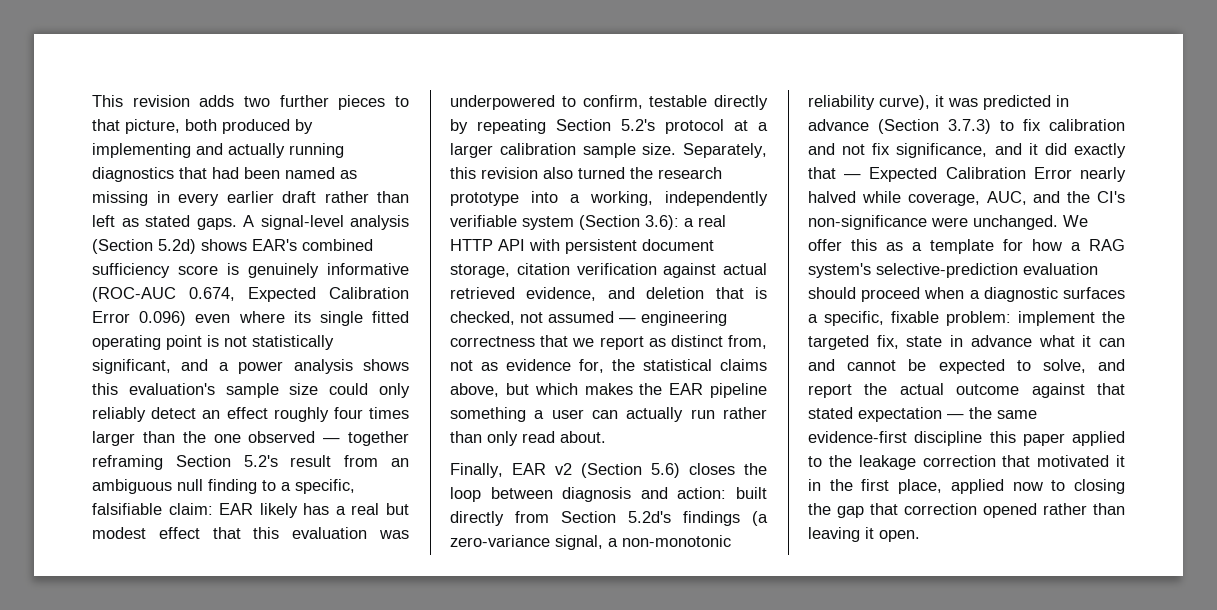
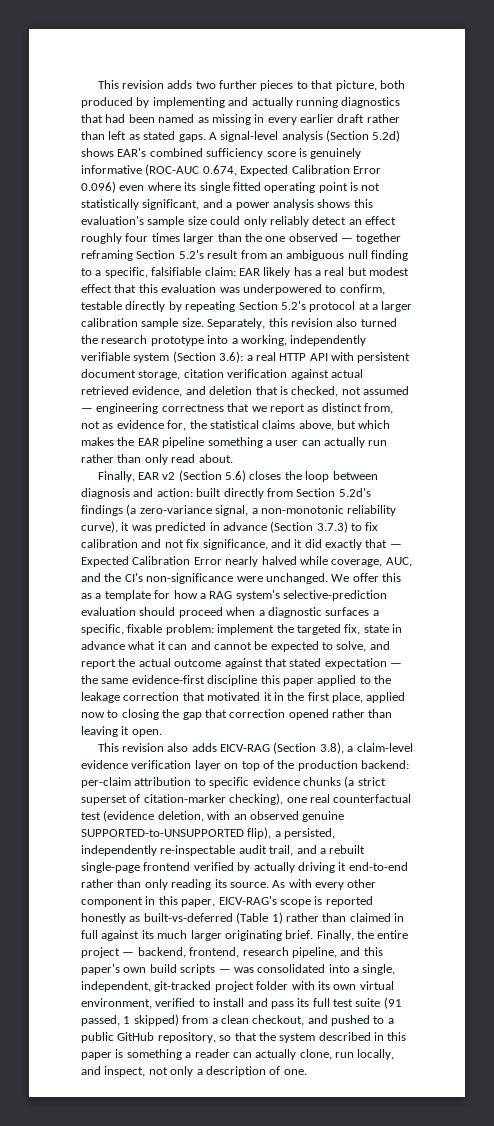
(920, 536) none -> [97,742,413,754] [81,760,409,771] [81,776,386,788] [81,793,412,805] [81,810,345,822] [81,827,336,839] [81,845,366,856] [81,862,408,873] [81,879,377,890] [81,896,373,907] [81,912,404,924] [81,930,409,941] [81,947,383,958] [81,964,396,975] [81,981,394,992] [81,997,402,1009] [81,1014,394,1026] [81,1032,407,1043] [81,1049,395,1060] [81,1066,307,1077] // This revision also adds EICV-RAG (Section 3.8), a claim-level evidence verification layer on top of the production backend: per-claim attribution to specific evidence chunks (a strict superset of citation-marker checking), one real counterfactual test (evidence deletion, with an observed genuine SUPPORTED-to-UNSUPPORTED flip), a persisted, independently re-inspectable audit trail, and a rebuilt single-page frontend verified by actually driving it end-to-end rather than only reading its source. As with every other component in this paper, EICV-RAG's scope is reported honestly as built-vs-deferred (Table 1) rather than claimed in full against its much larger originating brief. Finally, the entire project — backend, frontend, research pipeline, and this paper's own build scripts — was consolidated into a single, independent, git-tracked project folder with its own virtual environment, verified to install and pass its full test suite (91 passed, 1 skipped) from a clean checkout, and pushed to a public GitHub repository, so that the system described in this paper is something a reader can actually clone, run locally, and inspect, not only a description of one.

